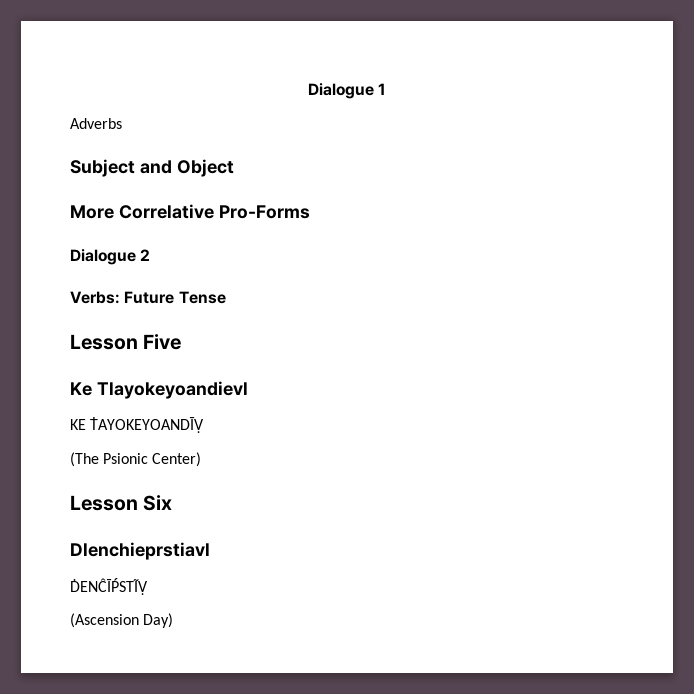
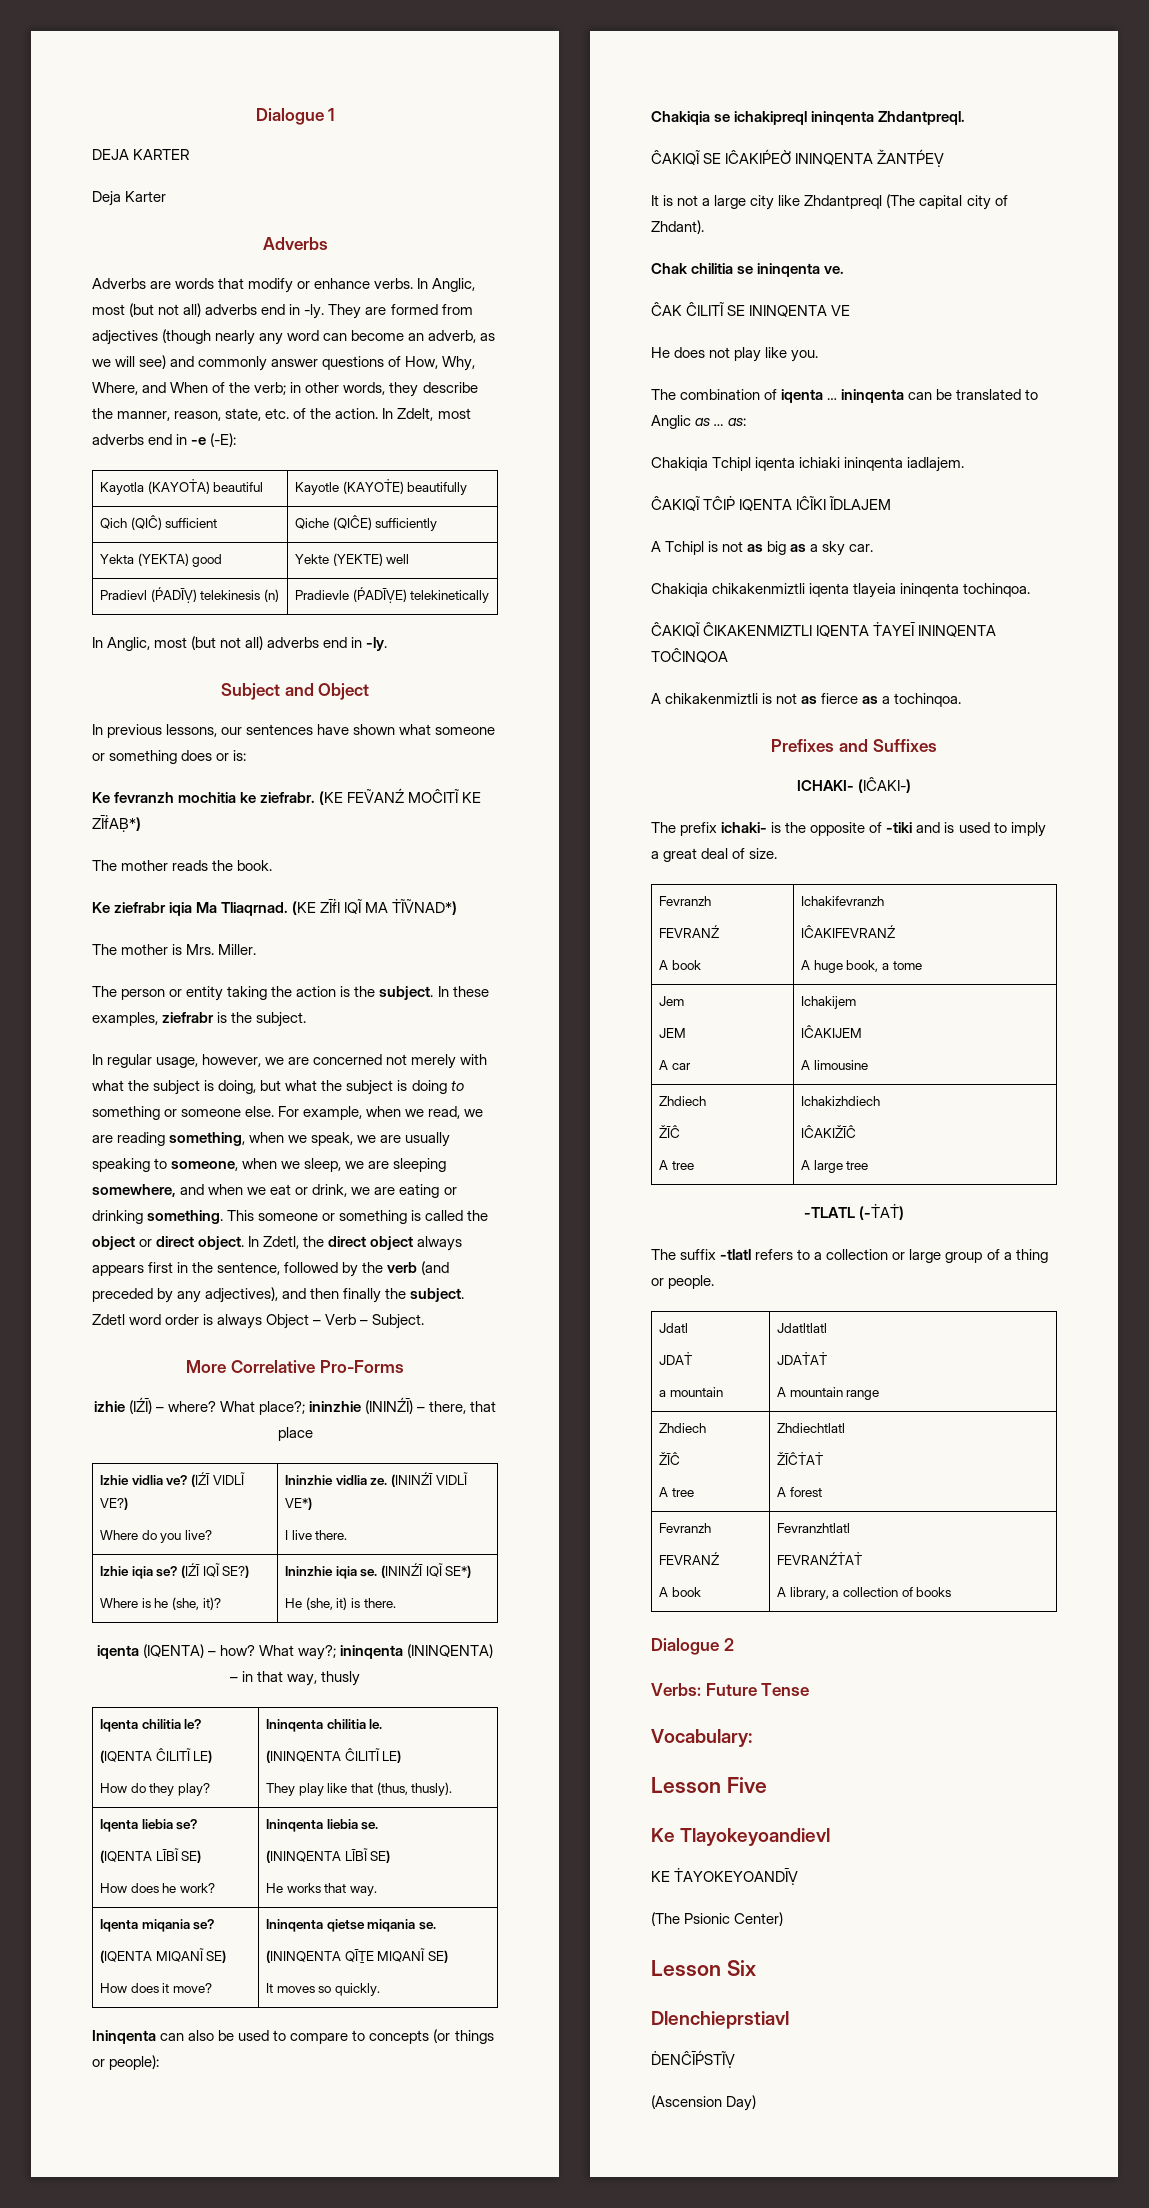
[70,118,122,129] [70,159,234,177] [70,204,310,219] Adverbs // Subject and Object // More Correlative Pro-Forms -> [92,149,190,160] [92,191,167,206] [262,237,328,250] [92,278,476,293] [92,303,473,319] [92,329,496,345] [92,355,476,371] [92,382,478,397] [92,408,471,421] [92,433,237,447] [99,479,264,495] [294,479,468,495] [99,515,218,530] [294,515,438,531] [99,553,223,567] [294,553,410,566] [99,587,279,603] [294,587,490,603] [92,636,388,651] [220,683,370,700] [92,724,496,738] [92,750,247,764] [92,788,482,805] [92,815,141,832] [92,860,273,871] [92,899,458,916] [92,944,257,955] [92,986,489,1001] [92,1012,307,1027] [92,1054,488,1069] [92,1080,464,1095] [92,1106,484,1120] [92,1132,451,1147] [92,1158,447,1172] [92,1184,457,1198] [92,1210,489,1224] [92,1236,463,1251] [92,1261,450,1277] [92,1287,465,1303] [92,1314,425,1329] [186,1360,404,1373] [93,1397,497,1415] [277,1427,313,1441] [99,1472,245,1487] [99,1497,128,1510] [99,1530,212,1543] [284,1472,468,1487] [284,1497,312,1510] [284,1530,348,1540] [99,1563,250,1579] [99,1597,221,1610] [284,1563,472,1579] [284,1597,396,1610] [96,1644,494,1660] [229,1671,361,1686] [99,1719,202,1732] [99,1748,213,1763] [99,1783,210,1796] [265,1719,383,1732] [265,1748,402,1763] [265,1782,453,1796] [99,1819,198,1832] [99,1848,202,1863] [99,1883,215,1893] [265,1819,379,1832] [265,1848,391,1863] [265,1883,377,1896] [99,1919,215,1932] [99,1948,227,1963] [99,1983,212,1993] [265,1919,436,1932] [265,1948,448,1963] [265,1983,380,1996] [92,2029,494,2044] [92,2055,160,2070] [651,111,966,125] [651,149,945,167] [651,194,1008,210] [651,220,704,234] [651,263,845,277] [651,302,851,317] [651,347,819,362] [651,389,1039,403] [651,415,747,429] [651,457,965,472] [651,496,892,511] [651,541,874,556] [651,583,1031,598] [651,622,997,637] [651,648,728,663] [651,693,962,707] [771,739,937,752] [796,777,912,793] [651,822,1046,837] [651,848,778,862] [658,896,711,906] [658,925,719,938] [658,960,701,970] [800,896,884,906] [800,925,895,938] [800,960,922,973] [658,996,684,1006] [658,1028,686,1038] [658,1060,691,1070] [800,996,856,1009] [800,1025,862,1038] [800,1060,868,1070] [658,1096,706,1106] [658,1125,680,1138] [658,1160,694,1170] [800,1096,880,1106] [800,1125,856,1138] [800,1160,869,1173] [803,1204,905,1220] [651,1249,1048,1263] [651,1275,715,1289] [658,1323,688,1333] [658,1352,692,1365] [658,1387,723,1397] [776,1323,827,1333] [776,1352,827,1365] [776,1387,880,1400] [658,1423,706,1433] [658,1452,680,1465] [658,1487,694,1497] [776,1423,845,1433] [776,1452,823,1465] [776,1487,822,1497] [658,1523,711,1533] [658,1552,719,1565] [658,1587,701,1597] [776,1523,850,1533] [776,1552,862,1565] [776,1587,952,1600] DEJA KARTER // Deja Karter // Adverbs // Adverbs are words that modify or enhance verbs. In Anglic, most (but not all) adverbs end in -ly. They are formed from adjectives (though nearly any word can become an adverb, as we will see) and commonly answer questions of How, Why, Where, and When of the verb; in other words, they describe the manner, reason, state, etc. of the action. In Zdelt, most adverbs end in -e (-E): // Kayotla (KAYOṪA) beautiful | Kayotle (KAYOṪE) beautifully // Qich (QIĈ) sufficient | Qiche (QIĈE) sufficiently // Yekta (YEKTA) good | Yekte (YEKTE) well // Pradievl (ṔADĪṾ) telekinesis (n) | Pradievle (ṔADĪṾE) telekinetically // In Anglic, most (but not all) adverbs end in -ly. // Subject and Object // In previous lessons, our sentences have shown what someone or something does or is: // Ke fevranzh mochitia ke ziefrabr. (KE FEṼANŹ MOĈITĨ KE ZĪḟAḄ*) // The mother reads the book. // Ke ziefrabr iqia Ma Tliaqrnad. (KE ZĪḟI IQĨ MA ṪĨṼNAD*) // The mother is Mrs. Miller. // The person or entity taking the action is the subject. In these examples, ziefrabr is the subject. // In regular usage, however, we are concerned not merely with what the subject is doing, but what the subject is doing to something or someone else. For example, when we read, we are reading something, when we speak, we are usually speaking to someone, when we sleep, we are sleeping somewhere, and when we eat or drink, we are eating or drinking something. This someone or something is called the object or direct object. In Zdetl, the direct object always appears first in the sentence, followed by the verb (and preceded by any adjectives), and then finally the subject. Zdetl word order is always Object – Verb – Subject. // More Correlative Pro-Forms // izhie (IŹĪ) – where? What place?; ininzhie (ININŹĪ) – there, that place // Izhie vidlia ve? (IŹĪ VIDLĨ VE?) // Where do you live? | Ininzhie vidlia ze. (ININŹĪ VIDLĨ VE*) // I live there. // Izhie iqia se? (IŹĪ IQĨ SE?) // Where is he (she, it)? | Ininzhie iqia se. (ININŹĪ IQĨ SE*) // He (she, it) is there. // iqenta (IQENTA) – how? What way?; ininqenta (ININQENTA) – in that way, thusly // Iqenta chilitia le? // (IQENTA ĈILITĨ LE) // How do they play? | Ininqenta chilitia le. // (ININQENTA ĈILITĨ LE) // They play like that (thus, thusly). // Iqenta liebia se? // (IQENTA LĪBĨ SE) // How does he work? | Ininqenta liebia se. // (ININQENTA LĪBĨ SE) // He works that way. // Iqenta miqania se? // (IQENTA MIQANĨ SE) // How does it move? | Ininqenta qietse miqania se. // (ININQENTA QĪṮE MIQANĨ SE) // It moves so quickly. // Ininqenta can also be used to compare to concepts (or things or people): // Chakiqia se ichakipreql ininqenta Zhdantpreql. // ĈAKIQĨ SE IĈAKIṔEỜ ININQENTA ŽANTṔEṾ // It is not a large city like Zhdantpreql (The capital city of Zhdant). // Chak chilitia se ininqenta ve. // ĈAK ĈILITĨ SE ININQENTA VE // He does not play like you. // The combination of iqenta … ininqenta can be translated to Anglic as … as: // Chakiqia Tchipl iqenta ichiaki ininqenta iadlajem. // ĈAKIQĨ TĈIṖ IQENTA IĈĨKI ĨDLAJEM // A Tchipl is not as big as a sky car. // Chakiqia chikakenmiztli iqenta tlayeia ininqenta tochinqoa. // ĈAKIQĨ ĈIKAKENMIZTLI IQENTA ṪAYEĪ ININQENTA TOĈINQOA // A chikakenmiztli is not as fierce as a tochinqoa. // Prefixes and Suffixes // ICHAKI- (IĈAKI-) // The prefix ichaki- is the opposite of -tiki and is used to imply a great deal of size. // Fevranzh // FEVRANŹ // A book | Ichakifevranzh // IĈAKIFEVRANŹ // A huge book, a tome // Jem // JEM // A car | Ichakijem // IĈAKIJEM // A limousine // Zhdiech // ŽĪĈ // A tree | Ichakizhdiech // IĈAKIŽĪĈ // A large tree // -TLATL (-ṪAṪ) // The suffix -tlatl refers to a collection or large group of a thing or people. // Jdatl // JDAṪ // a mountain | Jdatltlatl // JDAṪAṪ // A mountain range // Zhdiech // ŽĪĈ // A tree | Zhdiechtlatl // ŽĪĈṪAṪ // A forest // Fevranzh // FEVRANŹ // A book | Fevranzhtlatl // FEVRANŹṪAṪ // A library, a collection of books
(226, 297) none -> [651,1729,752,1747] // Vocabulary:

